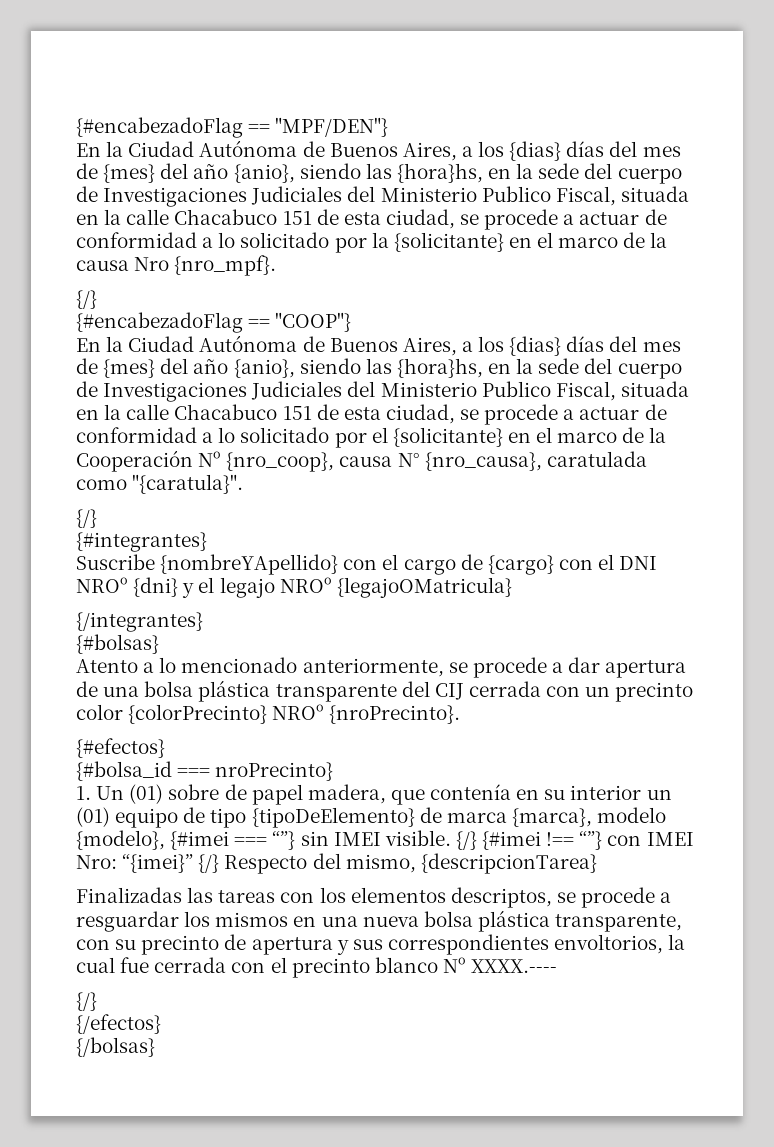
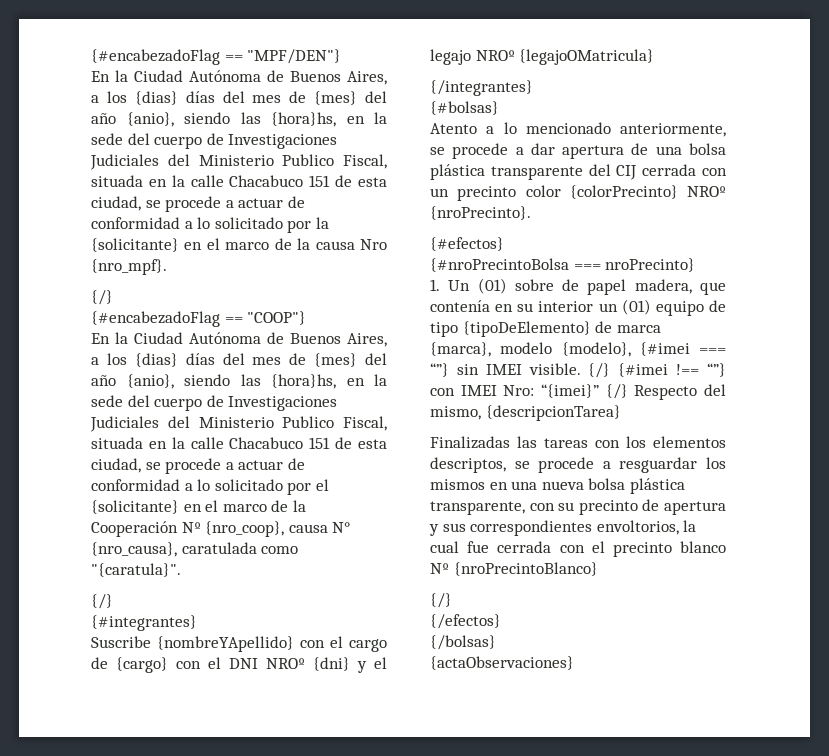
[76,761,172,781] {#bolsa_id -> [430,258,569,272] {#nroPrecintoBolsa
[471,959,558,973] XXXX.---- -> [453,562,598,576] {nroPrecintoBlanco}
(155, 1047) none -> [430,656,574,670] // {actaObservaciones}

